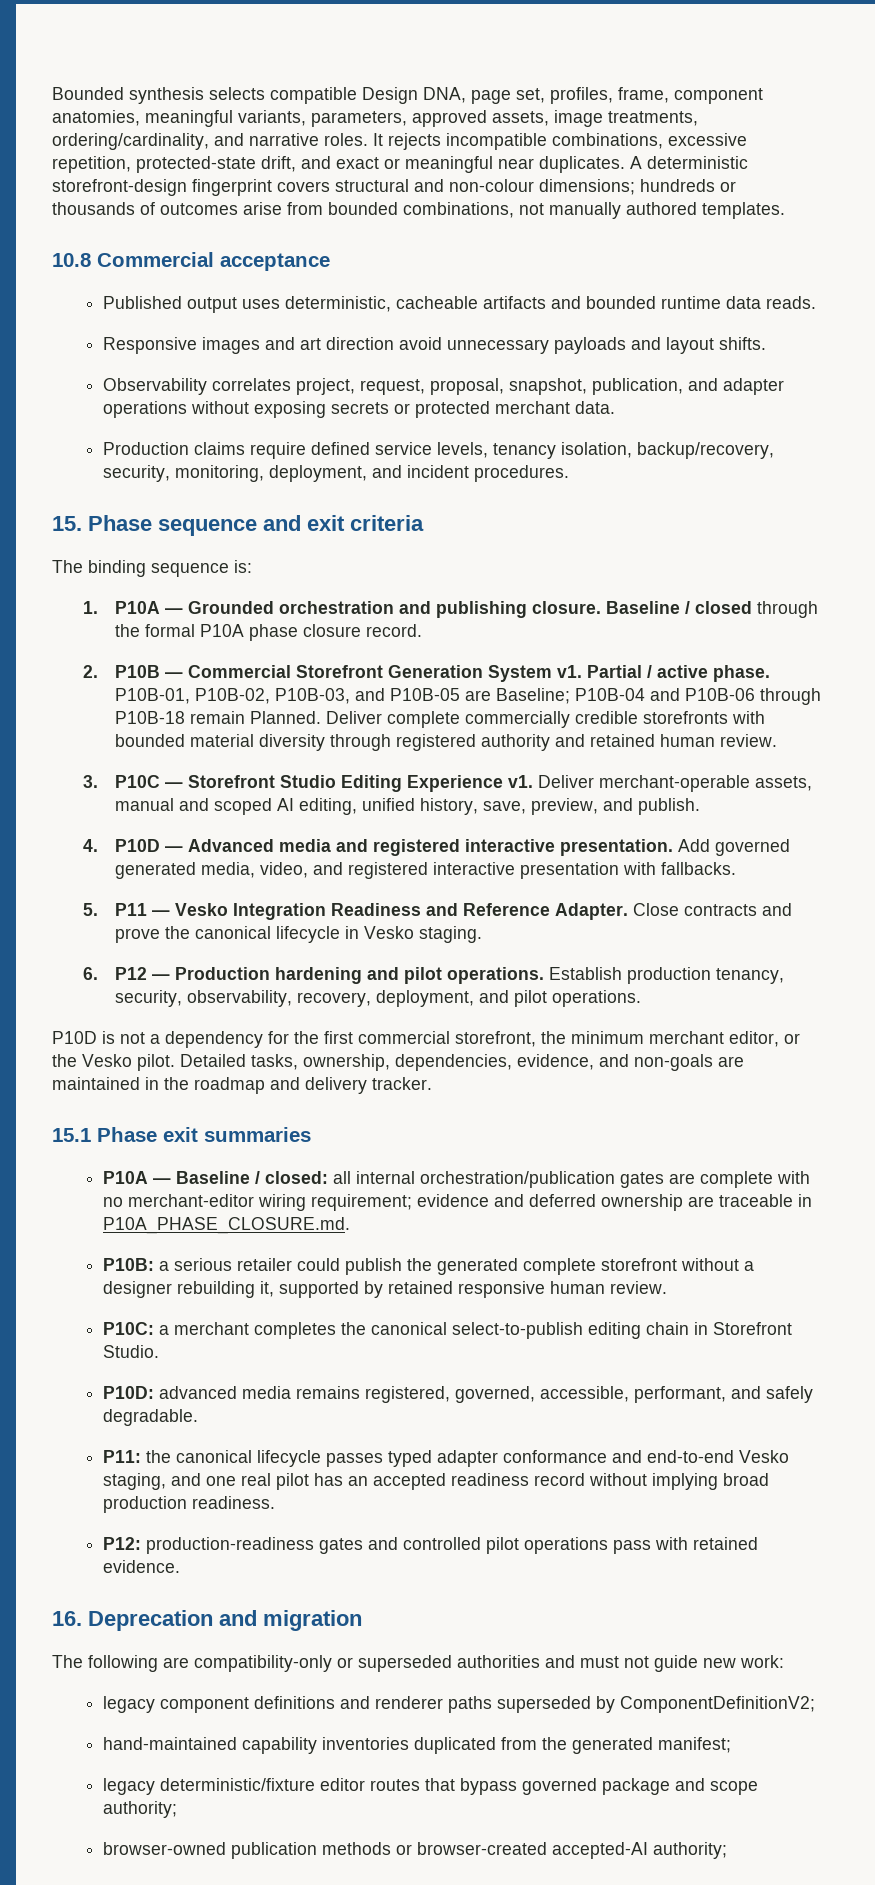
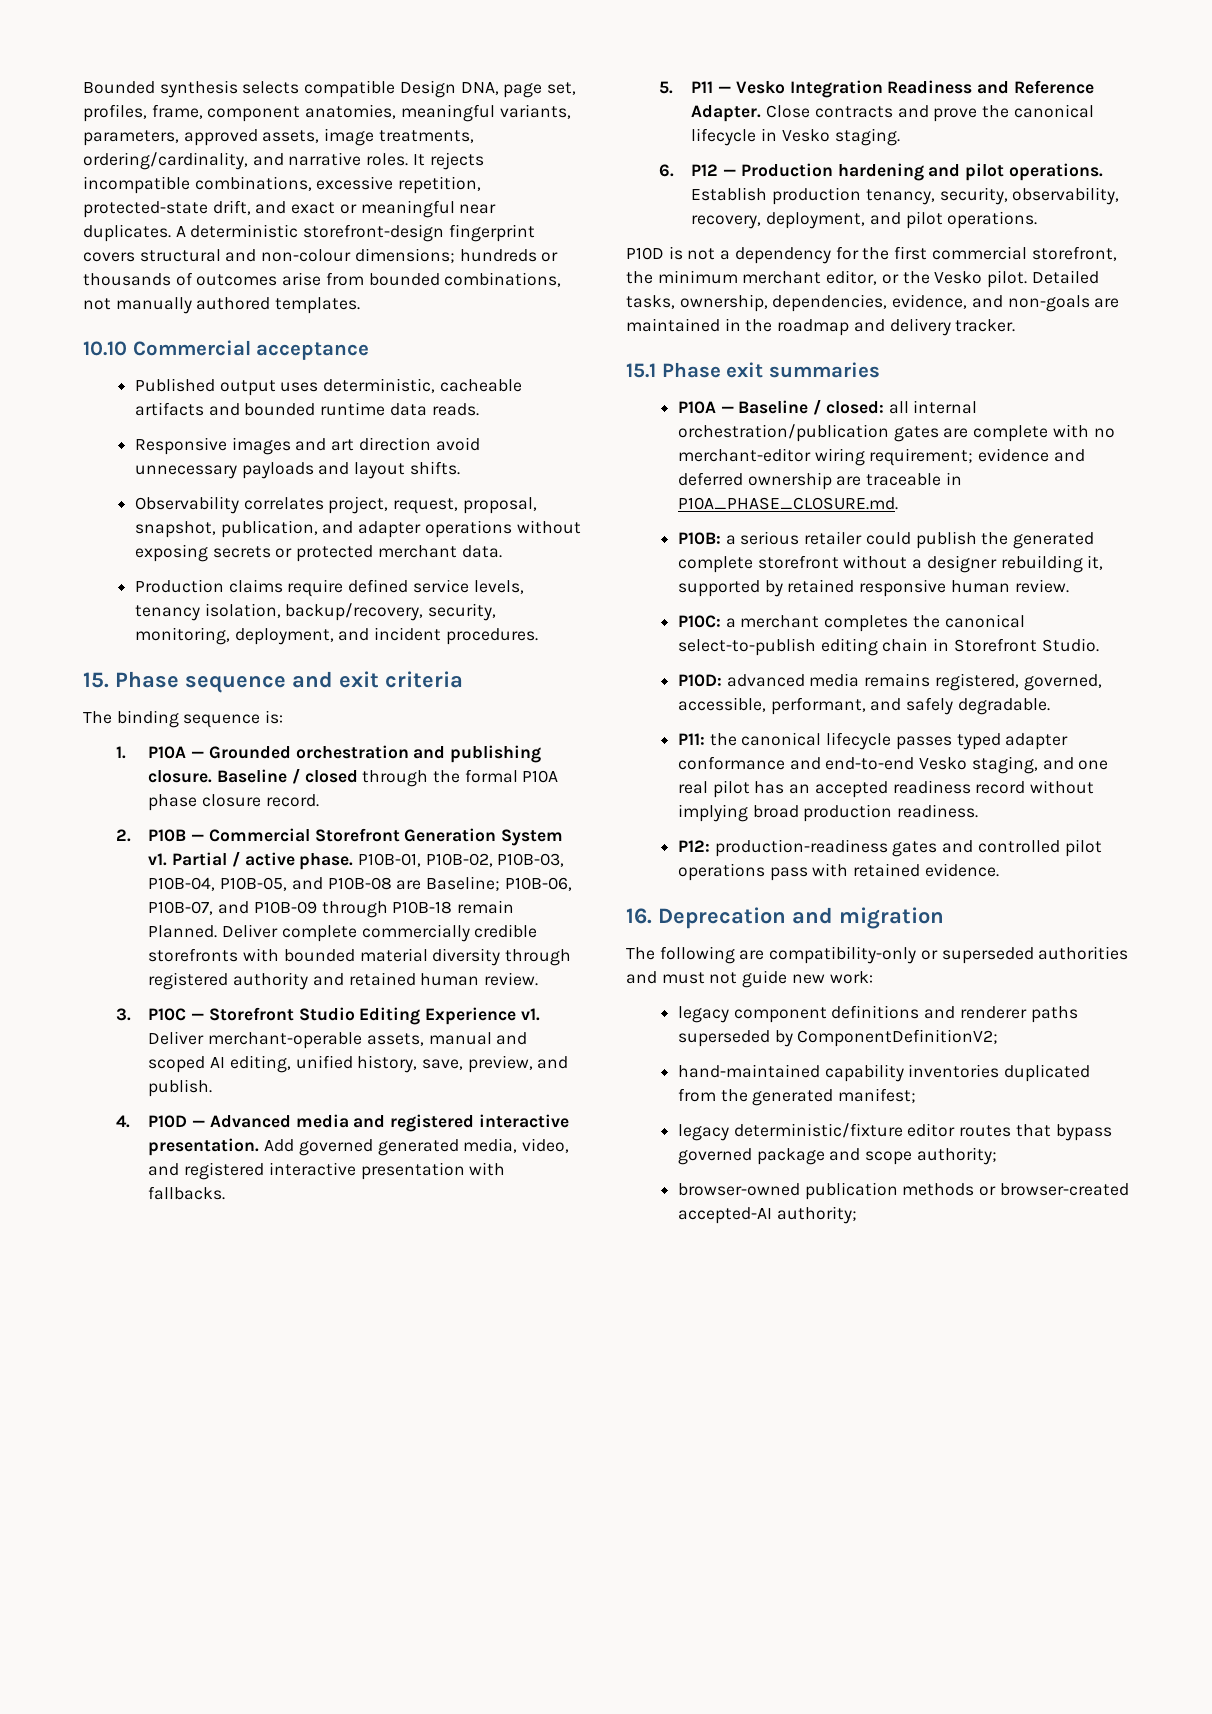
[52,253,91,267] 10.8 -> [83,341,127,356] 10.10
[354,688,755,704] and P10B-05 are Baseline; P10B-04 and P10B-06 -> [148,876,572,891] [148,901,317,915] P10B-04, P10B-05, and P10B-08 are Baseline; P10B-06, P10B-07, and P10B-09

